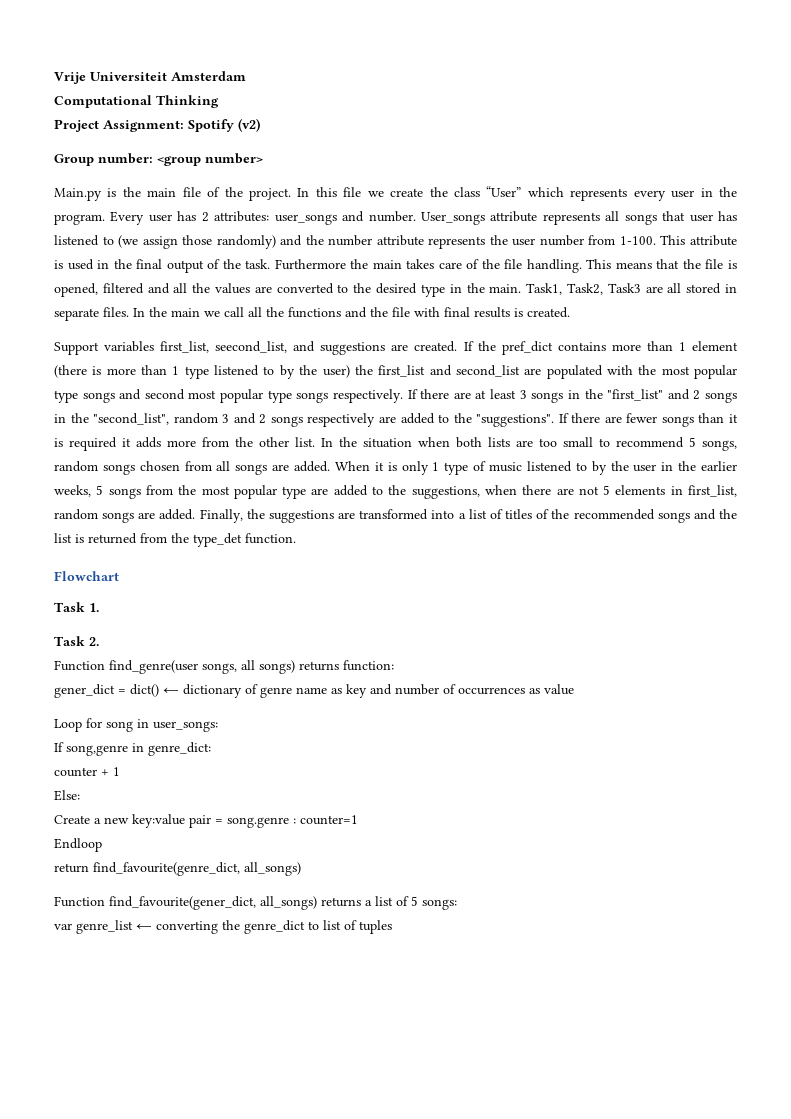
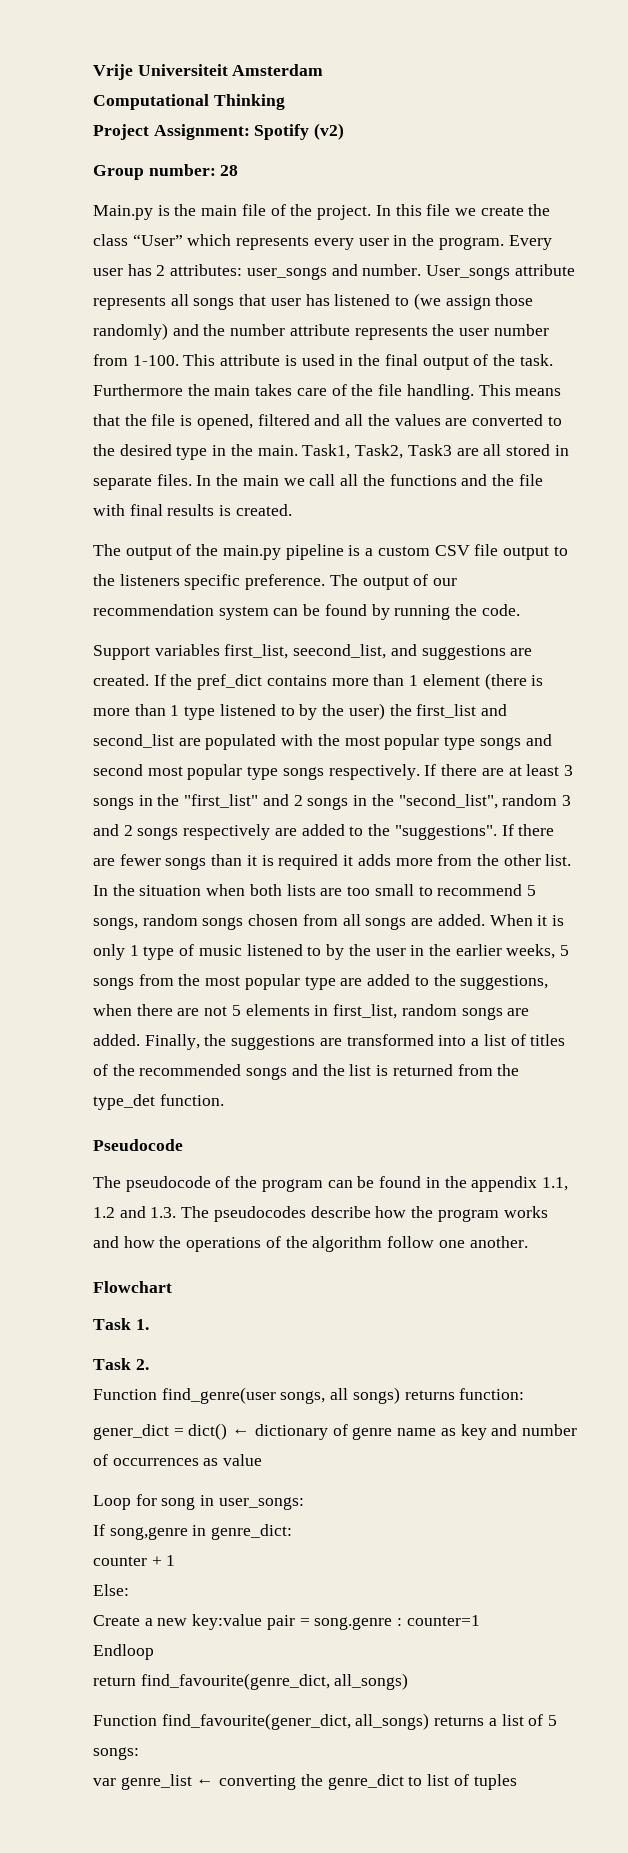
[157,153,263,166] <group number> -> [220,165,239,176] 28
(570, 312) none -> [93,544,568,560] [93,574,458,590] [93,604,520,620] // The output of the main.py pipeline is a custom CSV file output to the listeners specific preference. The output of our recommendation system can be found by running the code.
(296, 538) none -> [93,1139,183,1151] [93,1176,568,1192] [93,1206,548,1222] [93,1236,528,1252] // Pseudocode // The pseudocode of the program can be found in the appendix 1.1, 1.2 and 1.3. The pseudocodes describe how the program works and how the operations of the algorithm follow one another.

